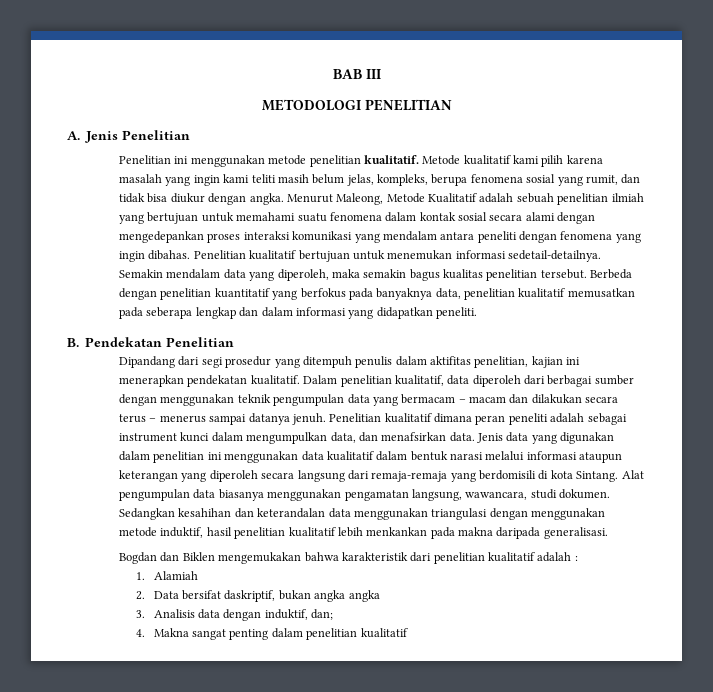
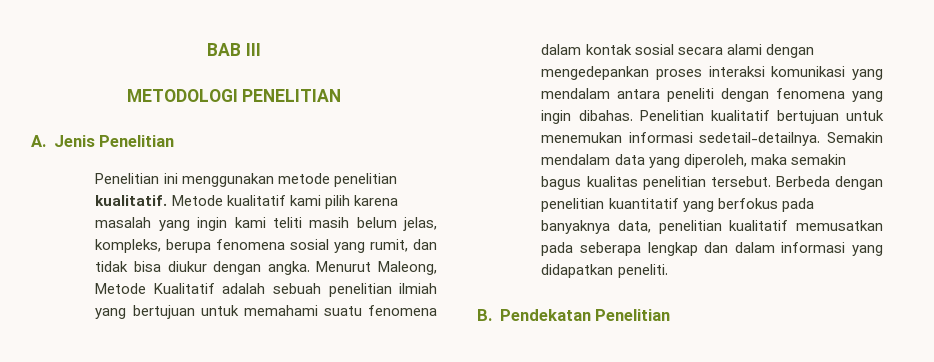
[119,356,581,368] [119,375,634,387] [119,394,619,406] [119,413,627,425] [119,432,615,444] [119,451,623,463] [119,470,644,482] [119,489,611,501] [119,508,606,520] [119,527,608,539] [119,552,578,564] [136,571,198,580] [136,590,380,602] [136,609,334,621] [136,628,408,640] // Dipandang dari segi prosedur yang ditempuh penulis dalam aktifitas penelitian, kajian ini menerapkan pendekatan kualitatif. Dalam penelitian kualitatif, data diperoleh dari berbagai sumber dengan menggunakan teknik pengumpulan data yang bermacam – macam dan dilakukan secara terus – menerus sampai datanya jenuh. Penelitian kualitatif dimana peran peneliti adalah sebagai instrument kunci dalam mengumpulkan data, dan menafsirkan data. Jenis data yang digunakan dalam penelitian ini menggunakan data kualitatif dalam bentuk narasi melalui informasi ataupun keterangan yang diperoleh secara langsung dari remaja-remaja yang berdomisili di kota Sintang. Alat pengumpulan data biasanya menggunakan pengamatan langsung, wawancara, studi dokumen. Sedangkan kesahihan dan keterandalan data menggunakan triangulasi dengan menggunakan metode induktif, hasil penelitian kualitatif lebih menkankan pada makna daripada generalisasi. // Bogdan dan Biklen mengemukakan bahwa karakteristik dari penelitian kualitatif adalah : // 1. Alamiah // 2. Data bersifat daskriptif, bukan angka angka // 3. Analisis data dengan induktif, dan; // 4. Makna sangat penting dalam penelitian kualitatif -> (670, 315) none

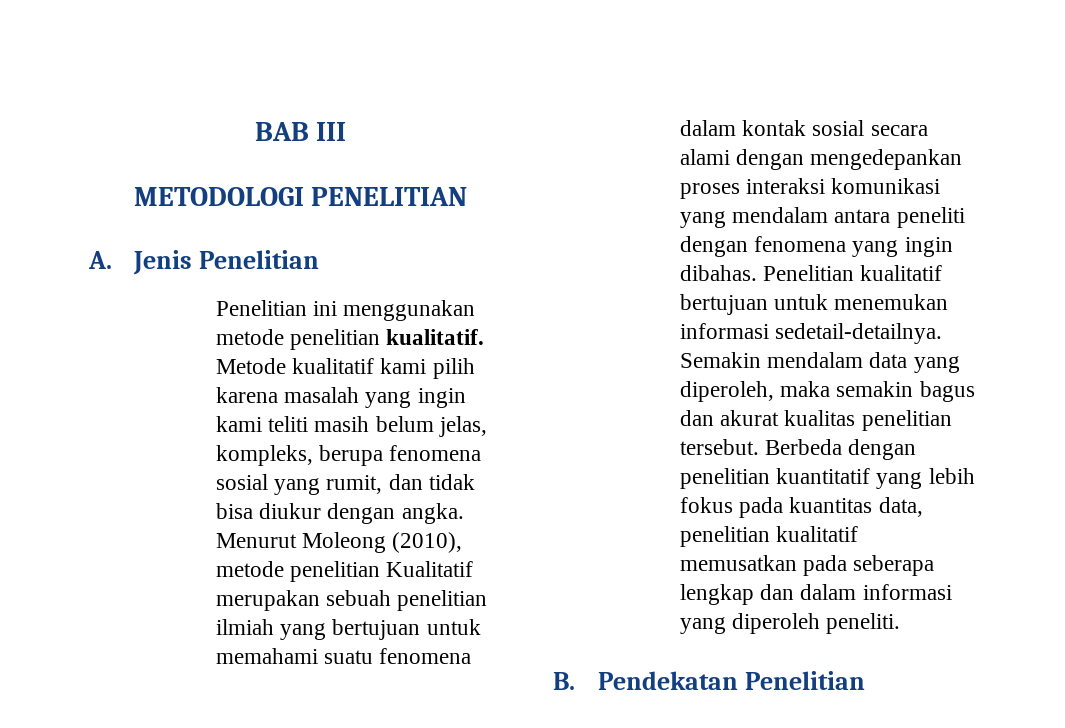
[377,261,437,275] [95,283,266,294] Maleong, Metode Kualitatif adalah -> [302,532,463,553] [215,561,474,582] [215,590,320,611] Moleong (2010), metode penelitian Kualitatif merupakan
(582, 183) none -> [679,410,780,426] dan akurat
[717,198,814,212] [541,220,611,234] berfokus pada banyaknya -> [928,468,975,484] [679,497,873,518] lebih fokus pada kuantitas
[541,264,614,278] didapatkan -> [732,613,821,634] diperoleh

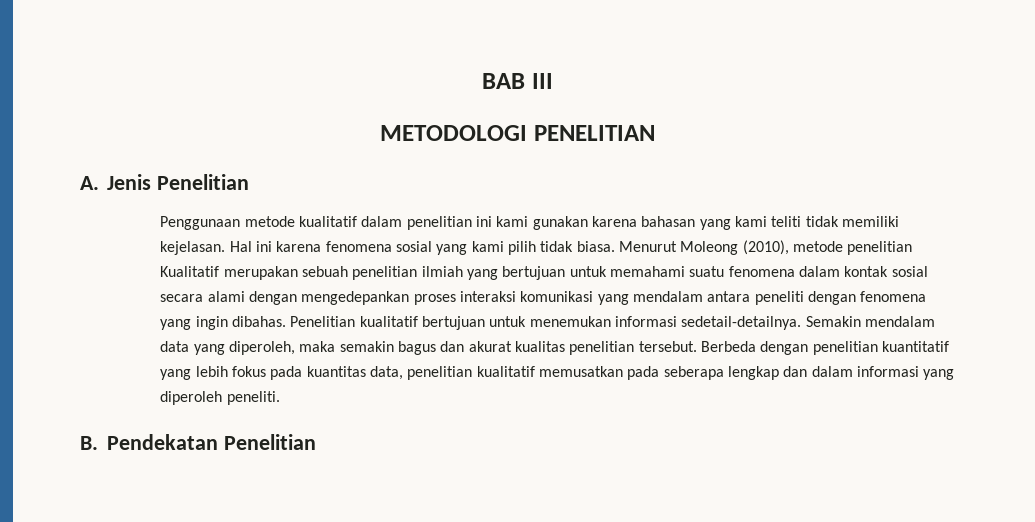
[215,300,476,321] [215,329,485,350] [215,358,475,379] [215,387,466,408] [215,416,487,437] [215,445,482,466] [215,474,475,495] [215,503,464,524] Penelitian ini menggunakan metode penelitian kualitatif. Metode kualitatif kami pilih karena masalah yang ingin kami teliti masih belum jelas, kompleks, berupa fenomena sosial yang rumit, dan tidak bisa diukur dengan angka. -> [160,216,899,230] [160,241,615,255] Penggunaan metode kualitatif dalam penelitian ini kami gunakan karena bahasan yang kami teliti tidak memiliki kejelasan. Hal ini karena fenomena sosial yang kami pilih tidak biasa.

